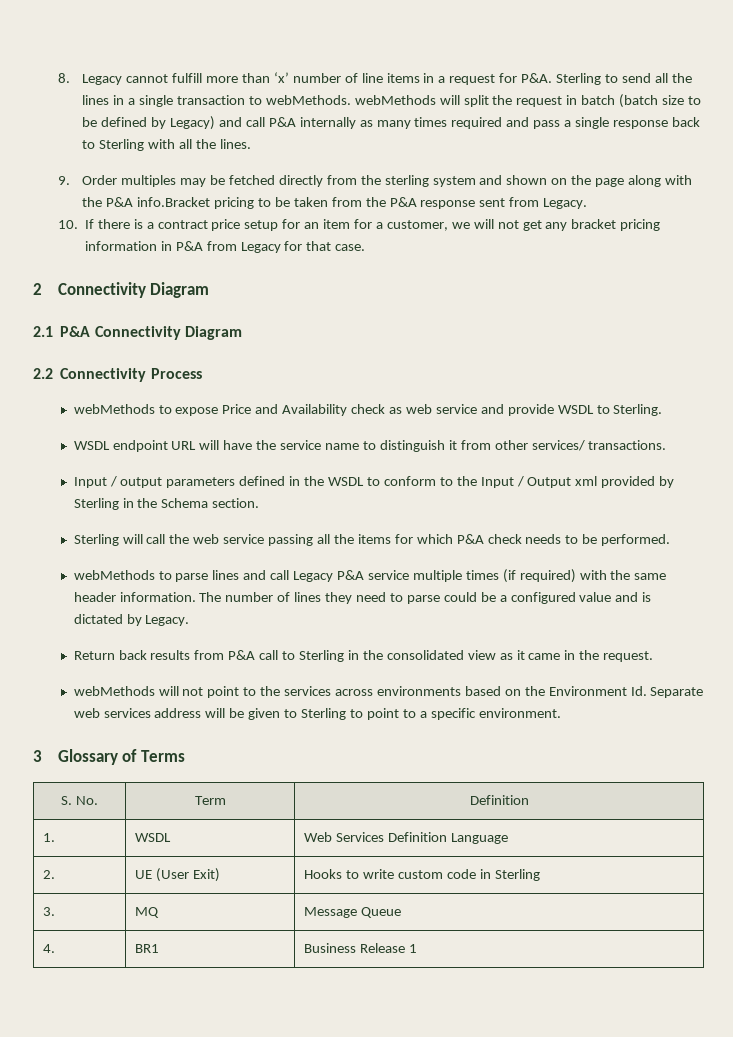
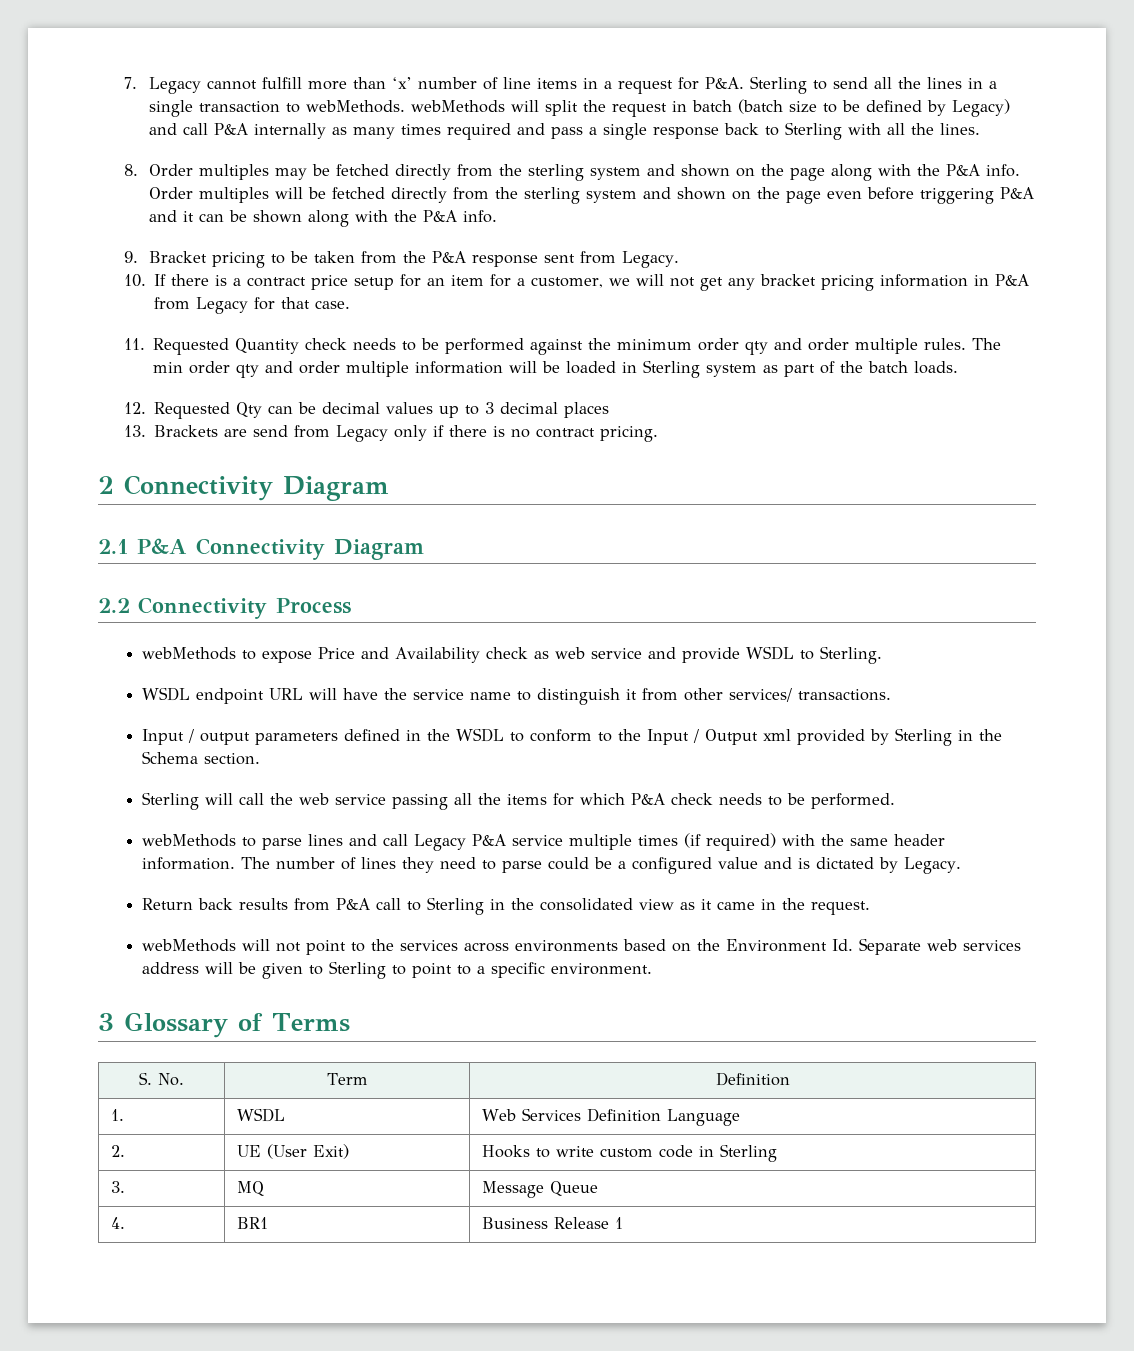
[57,73,70,83] 8. -> [123,77,137,89] 7.
[57,176,70,185] 9. -> [123,164,138,176] 8.
[137,197,211,207] info.Bracket -> [986,164,1021,177] [149,187,1035,204] [149,210,498,227] [123,251,208,263] info. Order multiples will be fetched directly from the sterling system and shown on the page even before triggering P&A and it can be shown along with the P&A info. // 9. Bracket
(366, 247) none -> [123,338,1001,355] [152,360,958,378] [123,402,609,419] [123,425,658,442] // 11. Requested Quantity check needs to be performed against the minimum order qty and order multiple rules. The min order qty and order multiple information will be loaded in Sterling system as part of the batch loads. // 12. Requested Qty can be decimal values up to 3 decimal places // 13. Brackets are send from Legacy only if there is no contract pricing.

